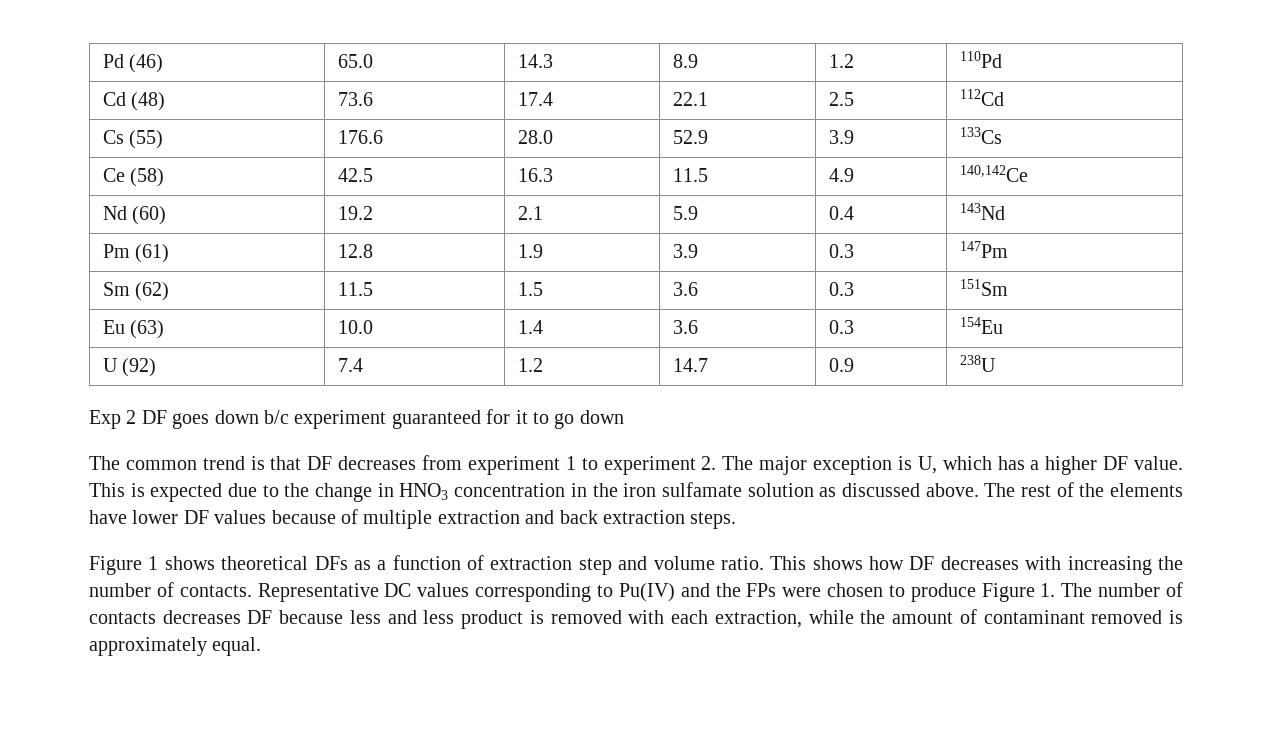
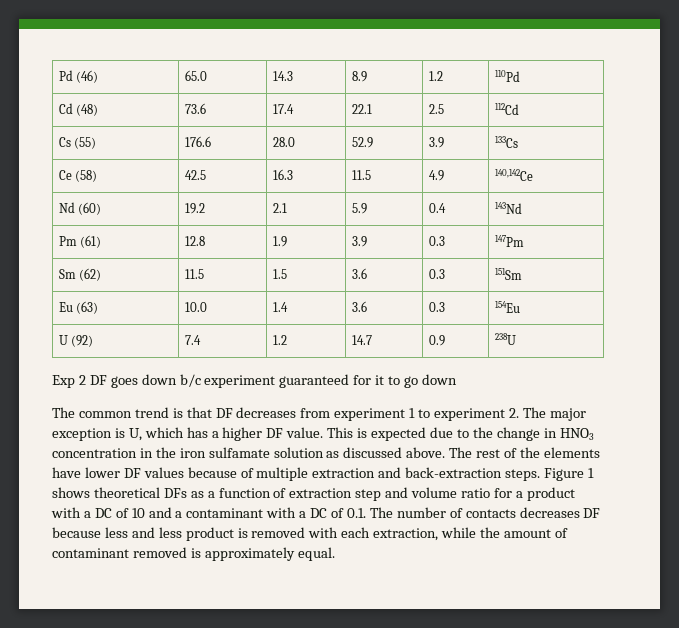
[559,510,685,524] back extraction -> [405,467,503,478] back-extraction
(737, 520) // -> (541, 475) none
[720,556,1183,575] [89,582,1056,602] ratio. This shows how DF decreases with increasing the number of contacts. Representative DC values corresponding to Pu(IV) and the FPs were chosen to produce Figure 1. -> [461,487,575,501] [51,507,366,518] ratio for a product with a DC of 10 and a contaminant with a DC of 0.1.

